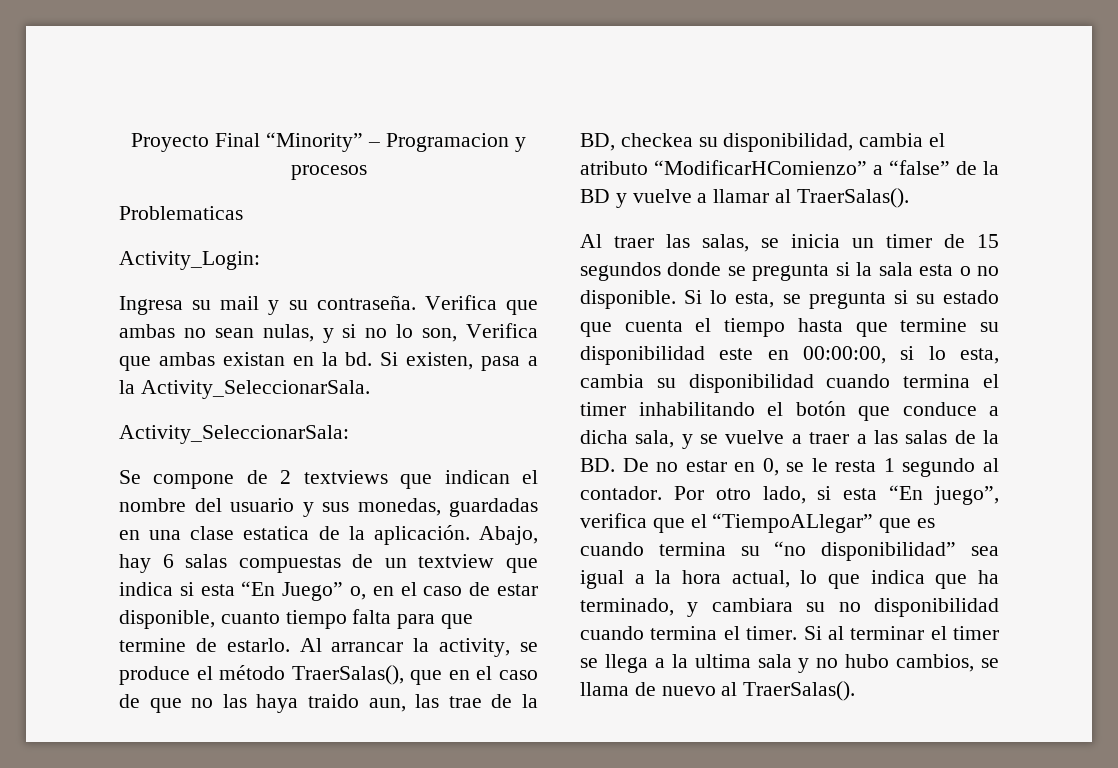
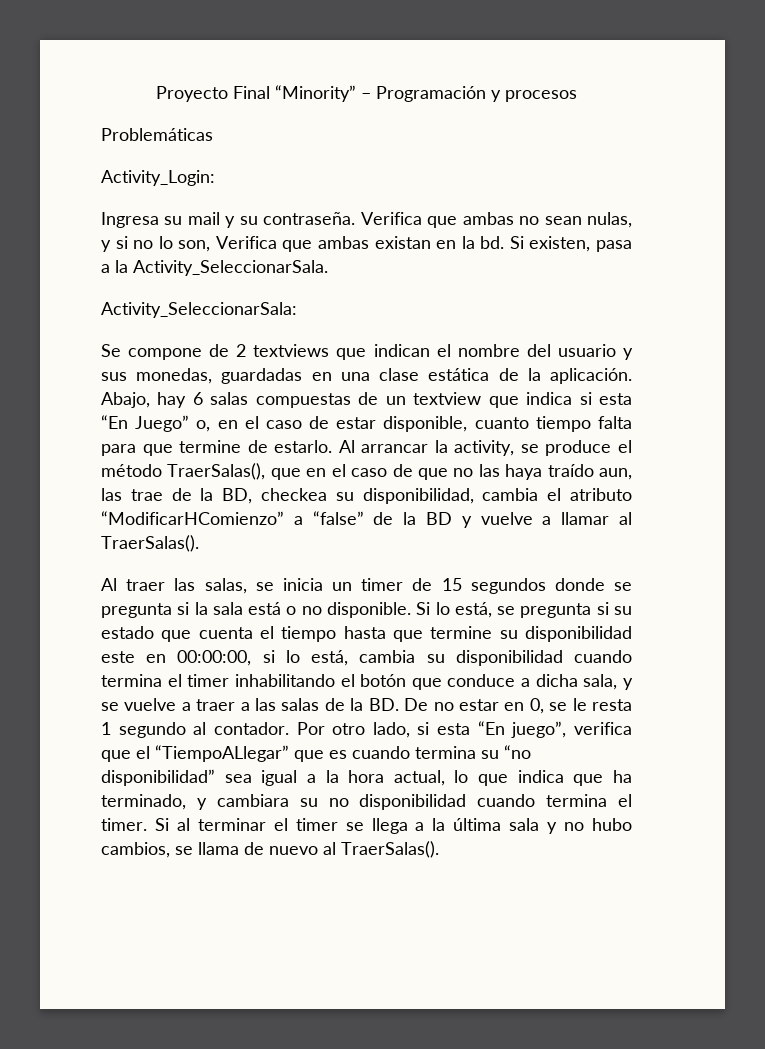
[385,133,509,152] Programacion -> [376,86,486,102] Programación
[119,206,243,220] Problematicas -> [101,128,213,141] Problemáticas
[243,526,310,540] estatica -> [428,368,490,381] estática
[308,694,359,708] traido -> [547,464,594,477] traído
[919,264,954,276] esta -> [248,602,282,615] está
[735,292,775,308] esta, -> [454,602,492,618] está,
[960,348,999,364] esta, -> [311,650,349,666] está,
[694,654,751,668] ultima -> [453,818,502,831] última

